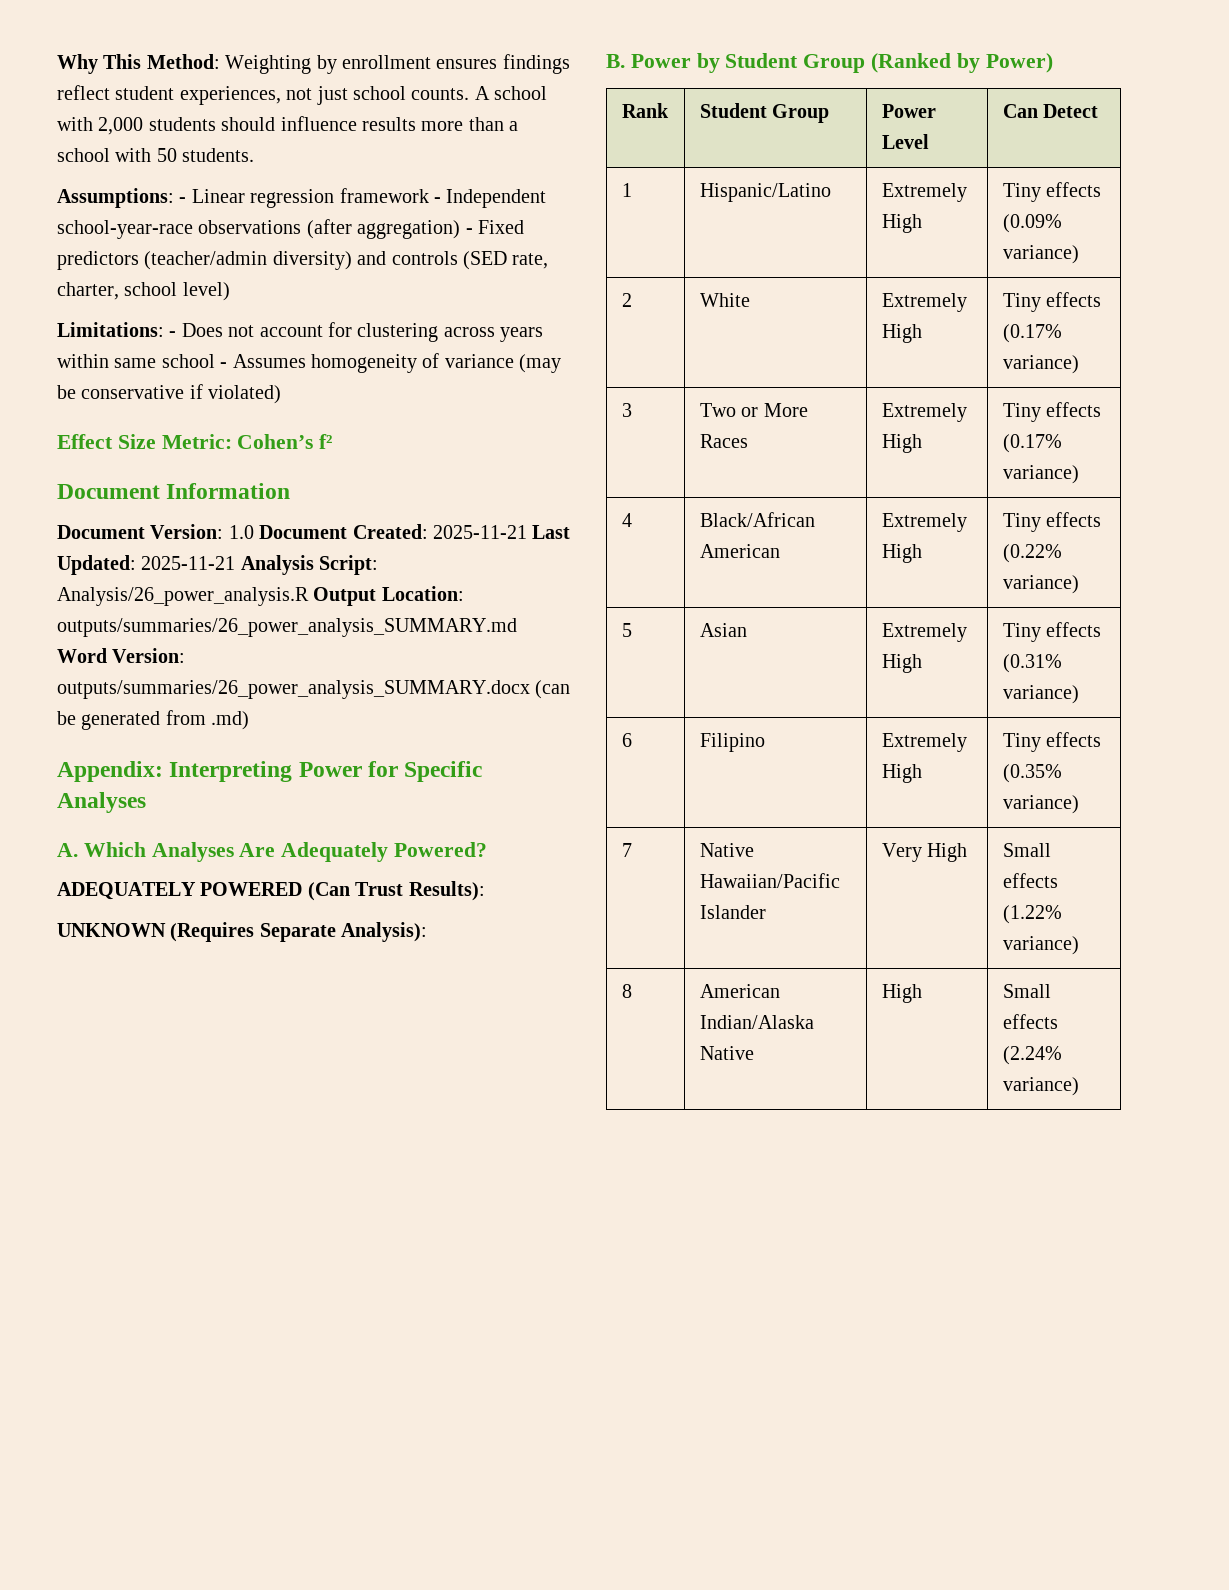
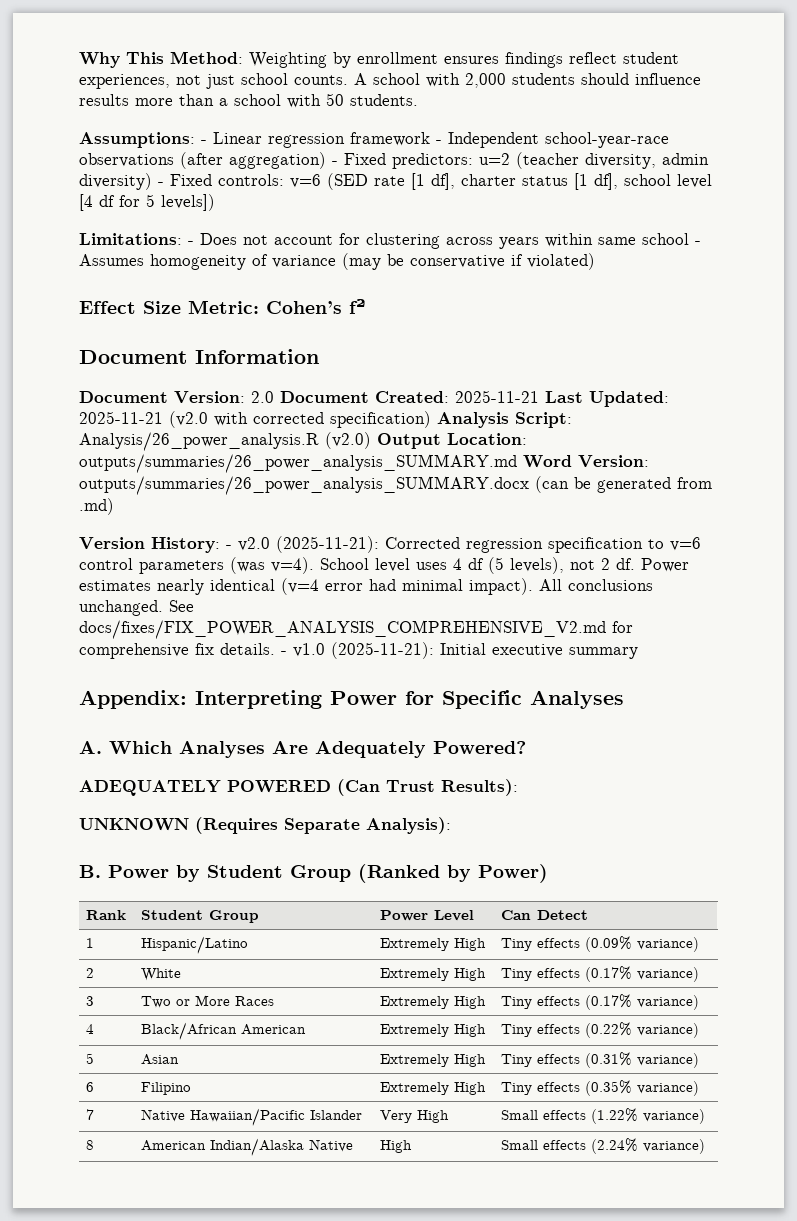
[57,251,549,270] [57,282,230,301] predictors (teacher/admin diversity) and controls (SED rate, charter, school level) -> [392,152,709,169] [79,173,712,190] [79,194,215,211] predictors: u=2 (teacher diversity, admin diversity) - Fixed controls: v=6 (SED rate [1 df], charter status [1 df], school level [4 df for 5 levels])
[228,525,254,539] 1.0 -> [251,391,274,403] 2.0
(236, 563) none -> [169,411,431,428] (v2.0 with corrected specification)
(309, 596) none -> [325,432,371,449] (v2.0)
(250, 720) none -> [79,536,701,553] [79,557,689,574] [79,578,653,595] [79,600,194,616] [79,620,633,639] [79,642,638,659] // Version History: - v2.0 (2025-11-21): Corrected regression specification to v=6 control parameters (was v=4). School level uses 4 df (5 levels), not 2 df. Power estimates nearly identical (v=4 error had minimal impact). All conclusions unchanged. See docs/fixes/FIX_POWER_ANALYSIS_COMPREHENSIVE_V2.md for comprehensive fix details. - v1.0 (2025-11-21): Initial executive summary

